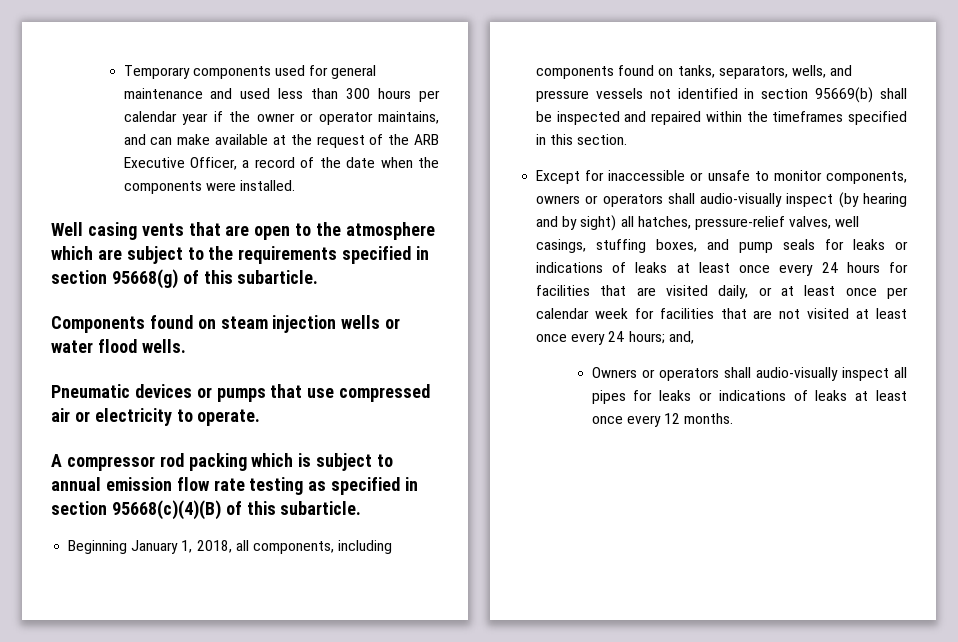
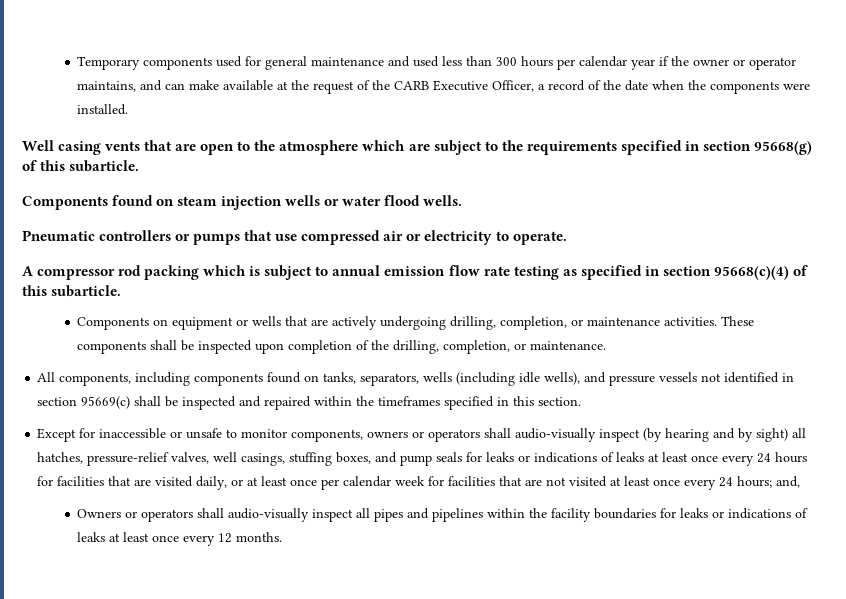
[414,134,439,145] ARB -> [394,81,430,90] CARB
[134,384,192,398] devices -> [99,230,172,241] controllers
[111,500,362,520] [68,540,249,554] 95668(c)(4)(B) of this subarticle. // Beginning January 1, 2018, all -> [713,265,808,280] [22,285,122,297] [77,316,755,330] [77,340,607,354] [37,372,56,382] 95668(c)(4) of this subarticle. // Components on equipment or wells that are actively undergoing drilling, completion, or maintenance activities. These components shall be inspected upon completion of the drilling, completion, or maintenance. // All
[791,65,826,78] wells, -> [423,372,581,386] wells (including idle wells),
[815,87,874,103] 95669(b) -> [81,396,131,409] 95669(c)
(626, 397) none -> [407,508,657,522] and pipelines within the facility boundaries

